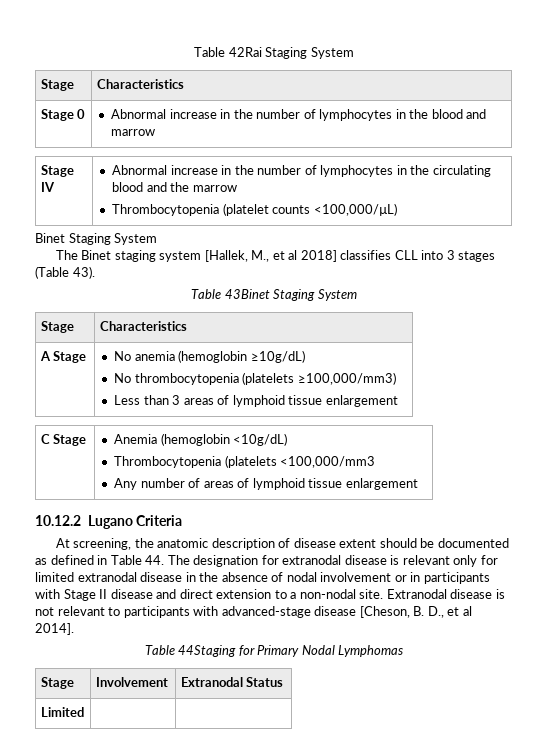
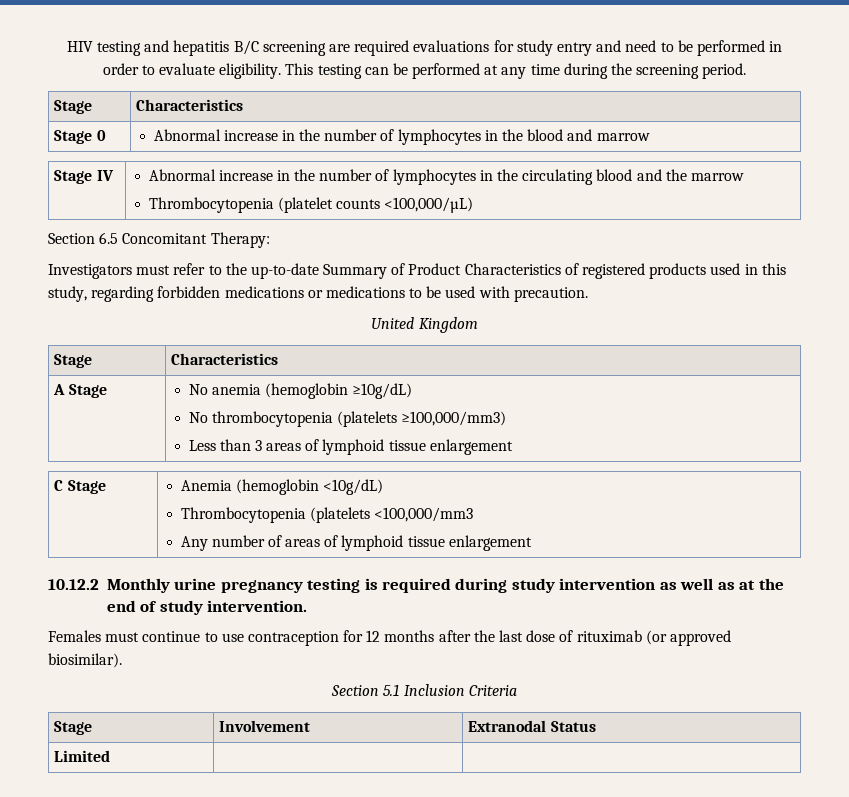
[194,47,354,59] Table 42Rai Staging System -> [66,40,783,56] [102,63,747,79] HIV testing and hepatitis B/C screening are required evaluations for study entry and need to be performed in order to evaluate eligibility. This testing can be performed at any time during the screening period.
[35,233,158,245] [55,250,496,262] [35,266,95,279] [191,289,357,301] Binet Staging System // The Binet staging system [Hallek, M., et al 2018] classifies CLL into 3 stages (Table 43). // Table 43Binet Staging System -> [48,232,270,248] [48,263,786,279] [48,286,588,302] [371,317,478,333] Section 6.5 Concomitant Therapy: // Investigators must refer to the up-to-date Summary of Product Characteristics of registered products used in this study, regarding forbidden medications or medications to be used with precaution. // United Kingdom
[87,515,183,529] [55,538,509,550] [35,555,498,567] [35,572,490,584] [35,589,505,601] [35,606,472,618] [35,623,74,635] [144,645,404,657] Lugano Criteria // At screening, the anatomic description of disease extent should be documented as defined in Table 44. The designation for extranodal disease is relevant only for limited extranodal disease in the absence of nodal involvement or in participants with Stage II disease and direct extension to a non-nodal site. Extranodal disease is not relevant to participants with advanced-stage disease [Cheson, B. D., et al 2014]. // Table 44Staging for Primary Nodal Lymphomas -> [106,578,784,593] [106,600,308,615] [48,630,731,646] [48,653,122,668] [331,684,517,696] Monthly urine pregnancy testing is required during study intervention as well as at the end of study intervention. // Females must continue to use contraception for 12 months after the last dose of rituximab (or approved biosimilar). // Section 5.1 Inclusion Criteria

